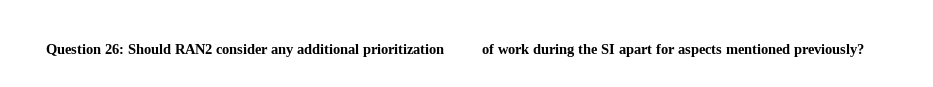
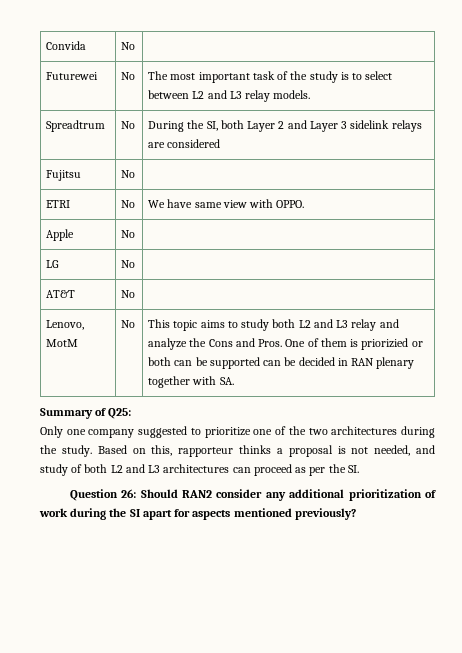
(46, 50) none -> [46,41,87,50] [121,42,136,50] [46,72,99,80] [121,72,136,80] [148,71,393,83] [148,90,311,102] [46,120,106,132] [121,121,136,129] [148,120,422,132] [148,139,221,148] [46,170,82,181] [121,170,136,178] [46,200,71,208] [121,200,136,208] [148,199,305,208] [46,229,75,241] [121,230,136,238] [46,260,60,268] [121,260,136,268] [46,290,76,298] [121,290,136,298] [46,320,85,330] [46,339,79,347] [121,320,136,328] [148,319,399,331] [148,338,423,350] [148,357,415,369] [148,376,234,388] [40,408,132,419] [40,426,435,438] [40,445,435,457] [40,464,359,476] Convida | No | // Futurewei | No | The most important task of the study is to select between L2 and L3 relay models. // Spreadtrum | No | During the SI, both Layer 2 and Layer 3 sidelink relays are considered // Fujitsu | No | // ETRI | No | We have same view with OPPO. // Apple | No | // LG | No | // AT&T | No | // Lenovo, MotM | No | This topic aims to study both L2 and L3 relay and analyze the Cons and Pros. One of them is priorizied or both can be supported can be decided in RAN plenary together with SA. // Summary of Q25: // Only one company suggested to prioritize one of the two architectures during the study. Based on this, rapporteur thinks a proposal is not needed, and study of both L2 and L3 architectures can proceed as per the SI. //

